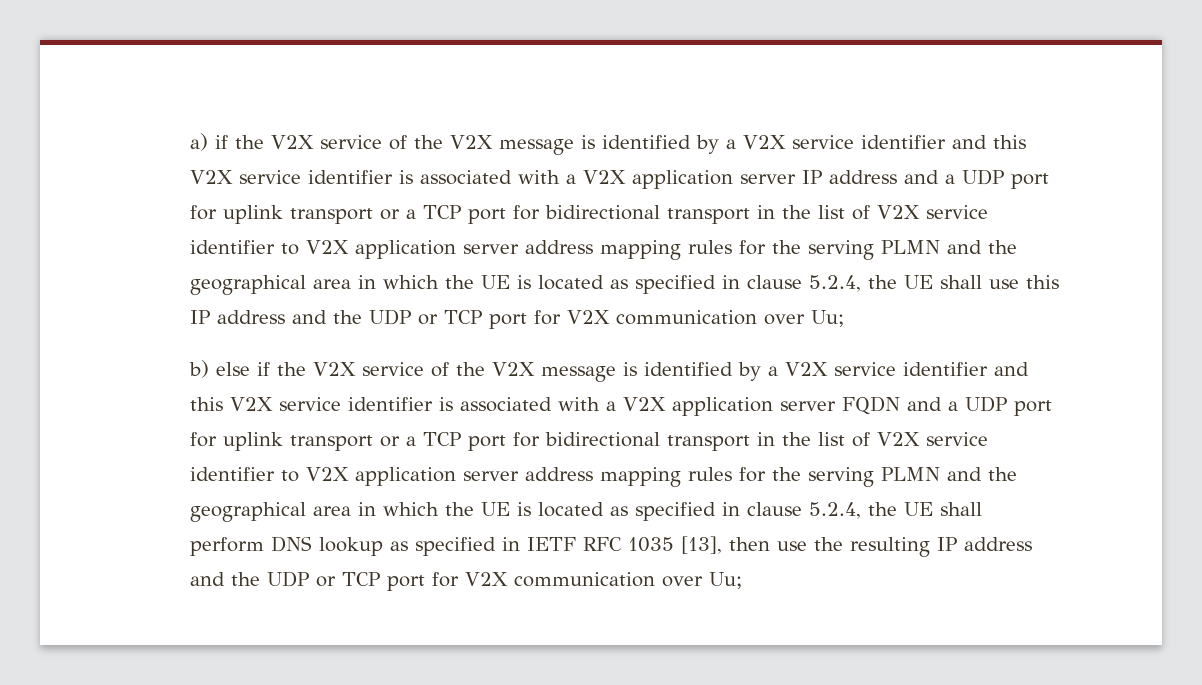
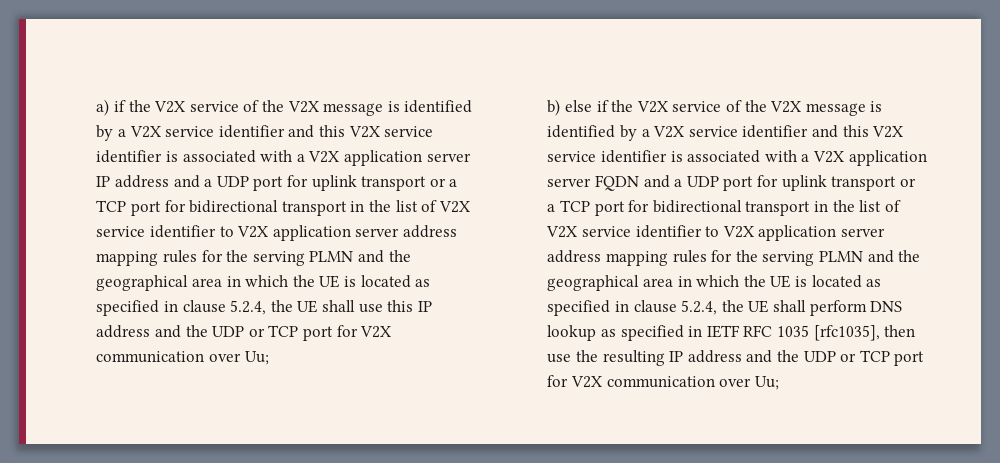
[680,536,722,554] [13], -> [813,325,880,341] [rfc1035],

